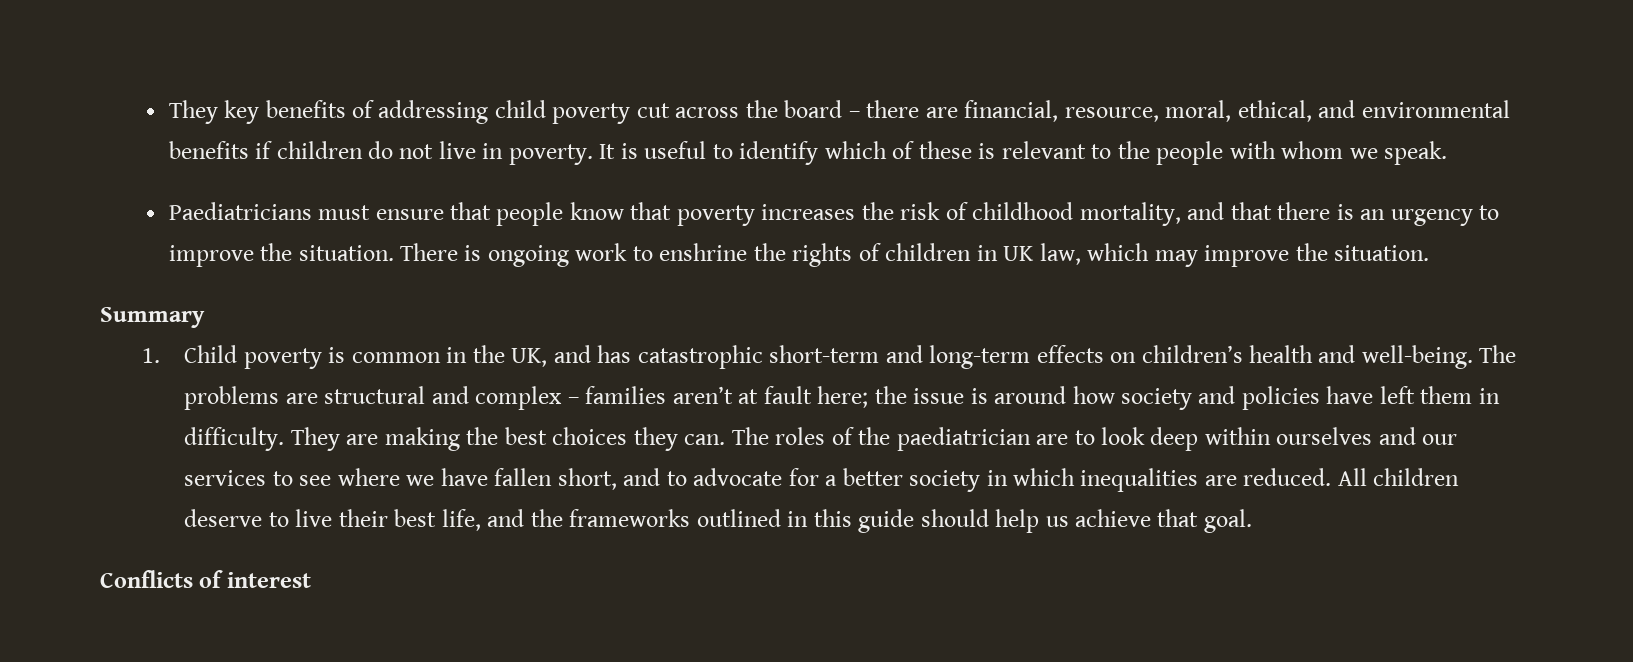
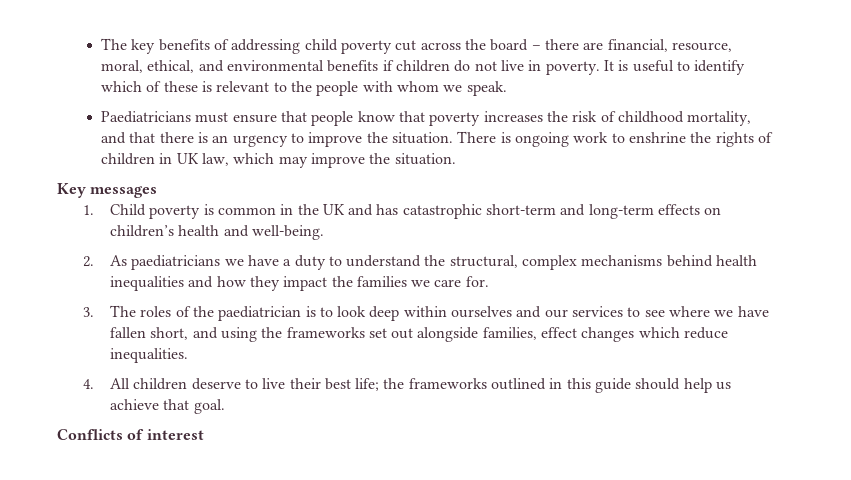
[168,100,218,124] They -> [101,38,128,50] The
[100,307,205,328] Summary -> [57,183,158,198] Key messages
[511,348,548,367] UK, -> [322,204,345,215] UK
[1479,345,1517,363] [184,386,1500,410] [184,427,726,451] The problems are structural and complex – families aren’t at fault here; the issue is around how society and policies have left them in difficulty. They are making the best choices they can. -> [83,255,758,270] [109,276,489,291] [83,307,95,317] // 2. As paediatricians we have a duty to understand the structural, complex mechanisms behind health inequalities and how they impact the families we care for. // 3.
[1036,434,1069,445] are -> [305,306,316,317] is
[666,468,1332,492] to advocate for a better society in which inequalities are reduced. -> [220,327,729,342] [109,348,188,363] [83,379,95,389] using the frameworks set out alongside families, effect changes which reduce inequalities. // 4.
[441,509,525,531] life, and -> [355,378,380,391] life;

